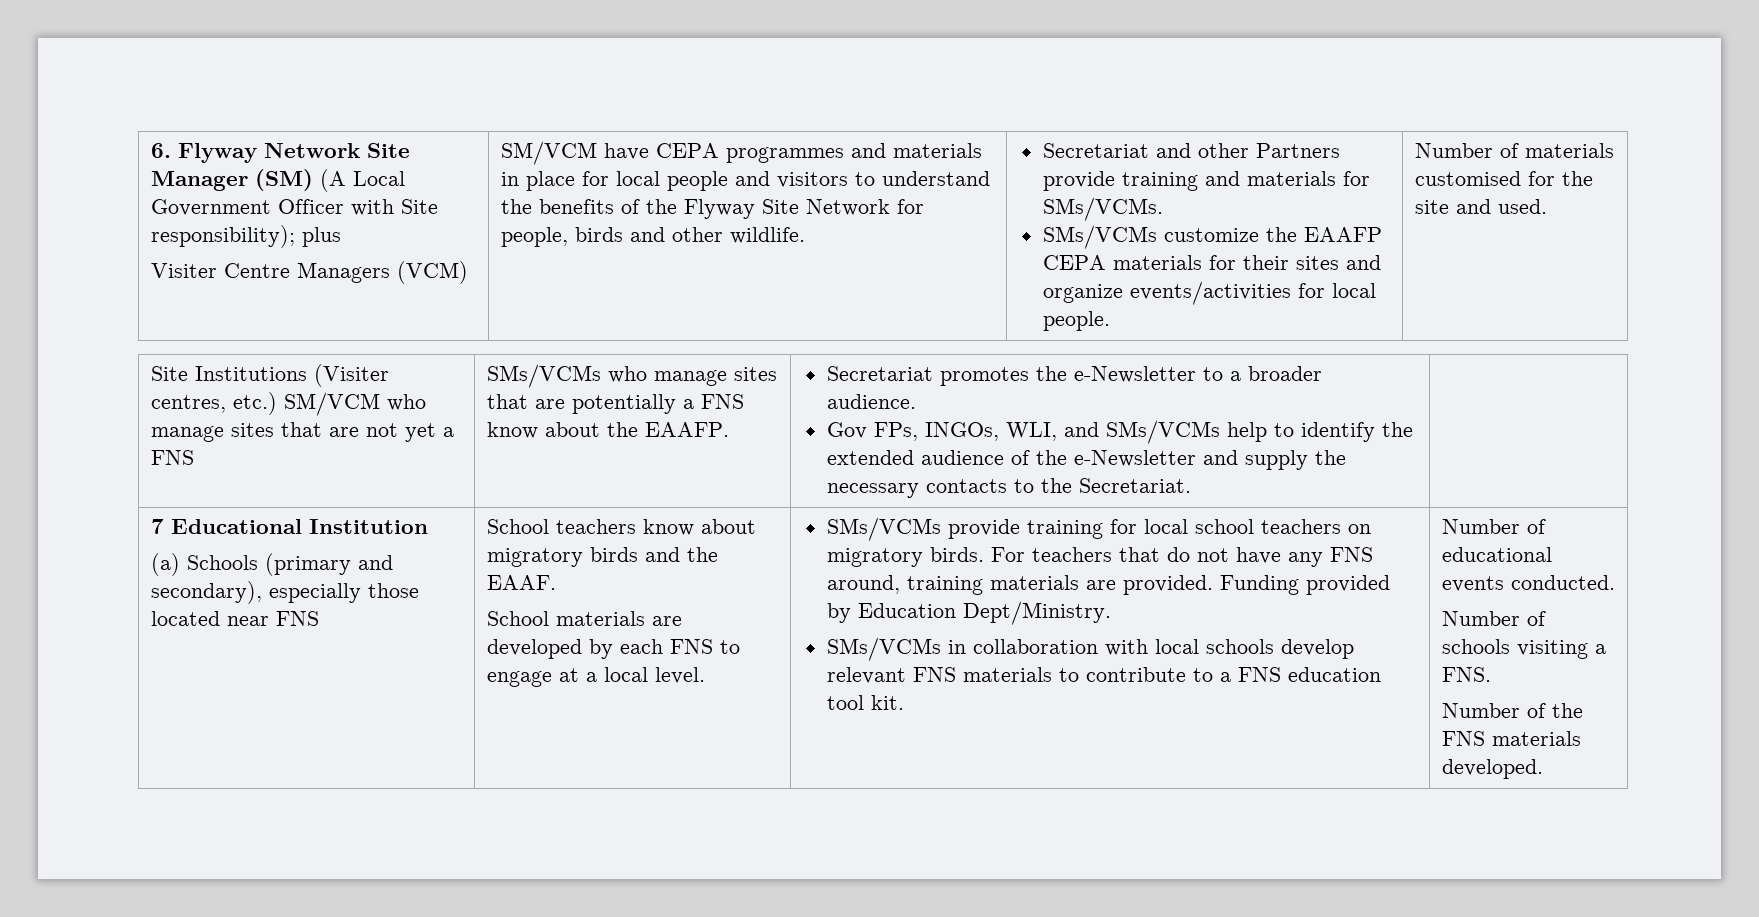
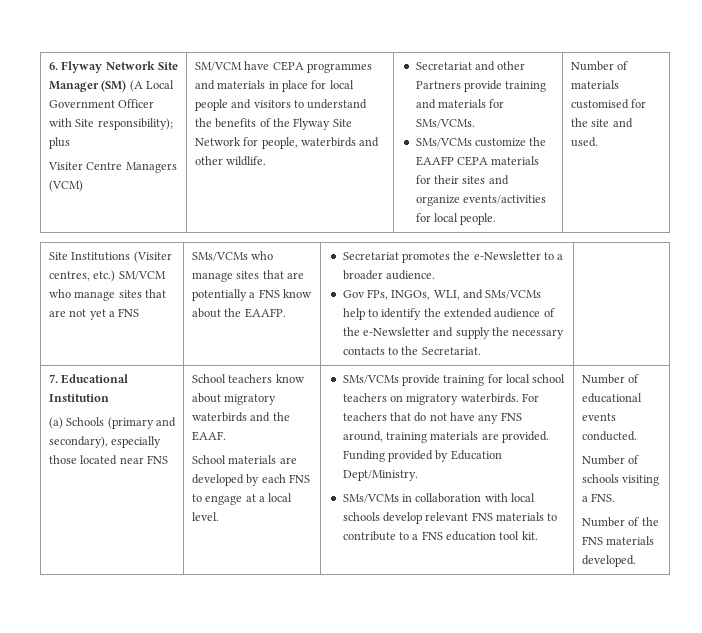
[574,227,623,242] birds -> [300,137,356,147] waterbirds
[150,519,164,534] 7 -> [48,374,58,383] 7.
[589,547,638,562] birds -> [191,412,247,422] waterbirds
[929,547,984,562] birds. -> [460,393,519,403] waterbirds.

